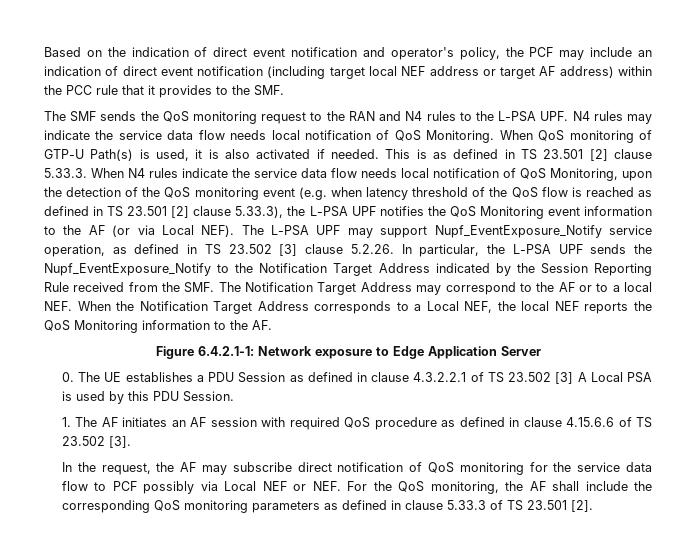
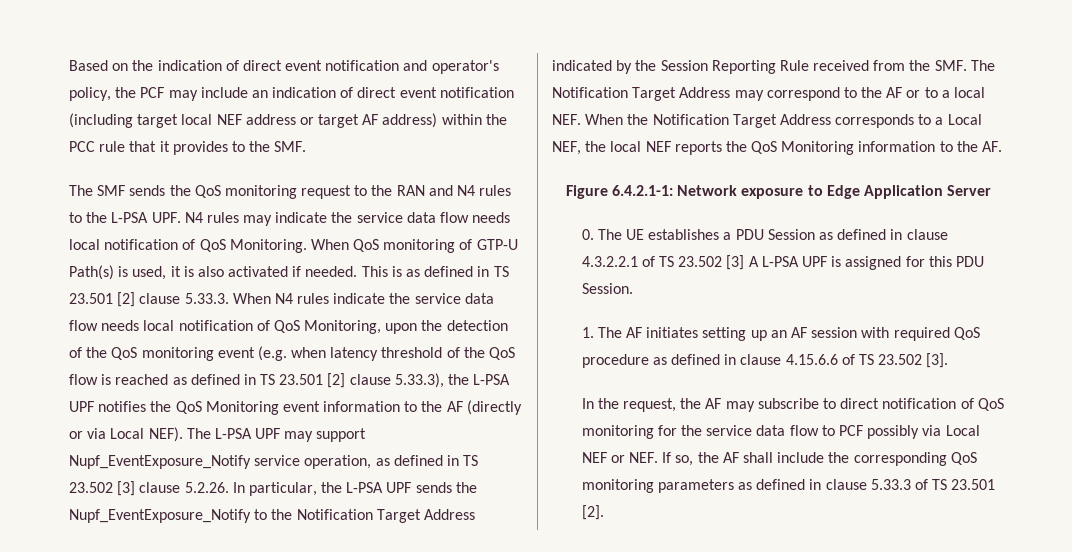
[112,225,131,237] (or -> [466,400,522,415] [69,431,83,439] (directly or
[590,372,652,383] [61,391,124,404] Local PSA is used by -> [761,256,925,270] L-PSA UPF is assigned for
(168, 422) none -> [702,327,767,341] setting up
(292, 467) none -> [823,398,837,409] to
[347,481,499,494] For the QoS monitoring, -> [662,452,694,466] If so,

